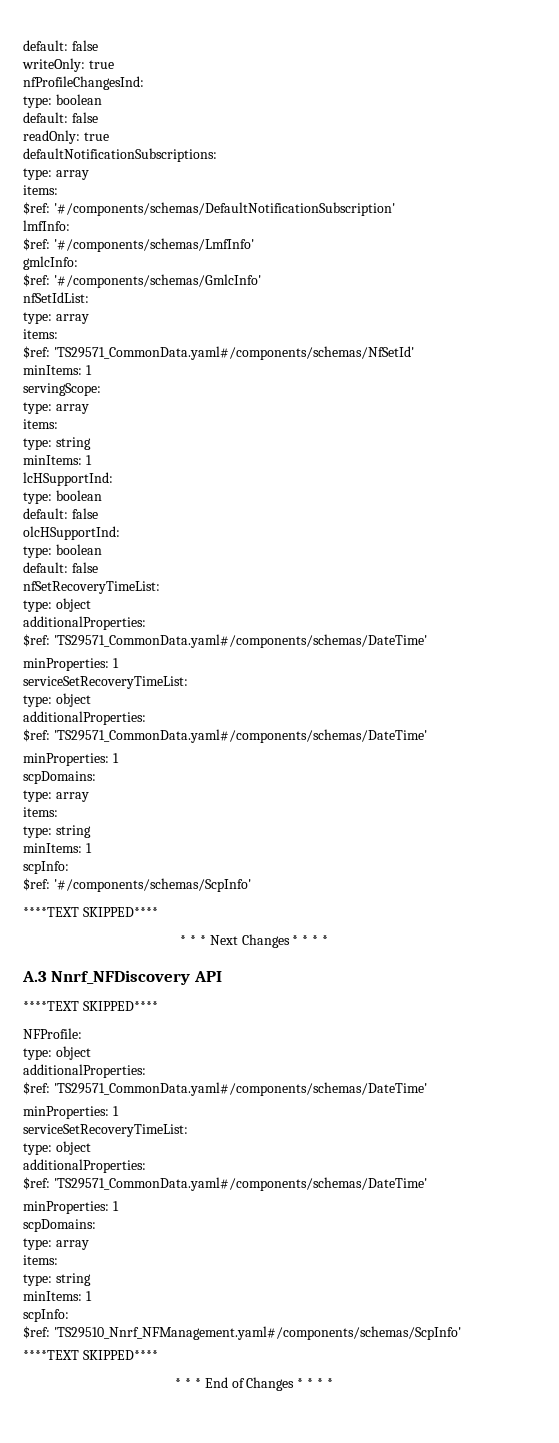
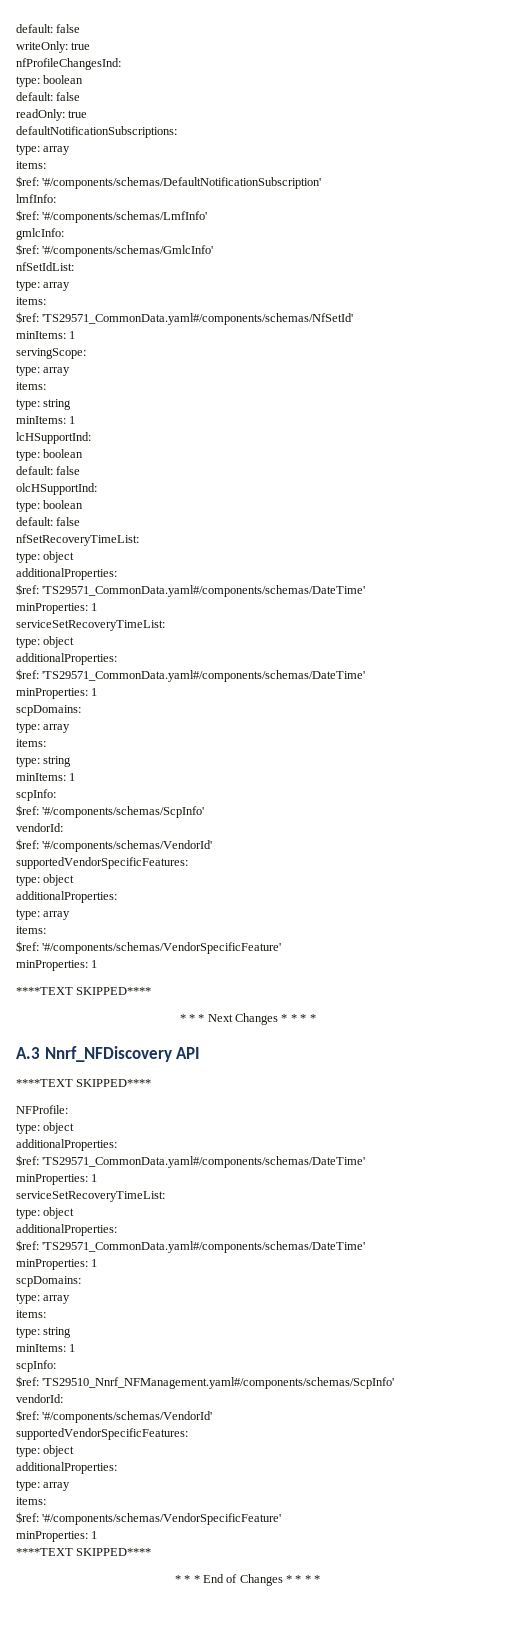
(251, 885) none -> [16,823,63,832] [16,839,213,852] [16,857,188,869] [16,874,75,886] [16,891,117,903] [16,909,71,920] [16,926,46,934] [16,941,282,954] [16,960,98,971] // vendorId: // $ref: '#/components/schemas/VendorId' // supportedVendorSpecificFeatures: // type: object // additionalProperties: // type: array // items: // $ref: '#/components/schemas/VendorSpecificFeature' // minProperties: 1
(461, 1333) none -> [16,1394,63,1403] [16,1410,213,1423] [16,1428,188,1440] [16,1445,75,1457] [16,1462,117,1474] [16,1480,71,1491] [16,1497,46,1505] [16,1512,282,1525] [16,1531,98,1542] // vendorId: // $ref: '#/components/schemas/VendorId' // supportedVendorSpecificFeatures: // type: object // additionalProperties: // type: array // items: // $ref: '#/components/schemas/VendorSpecificFeature' // minProperties: 1

